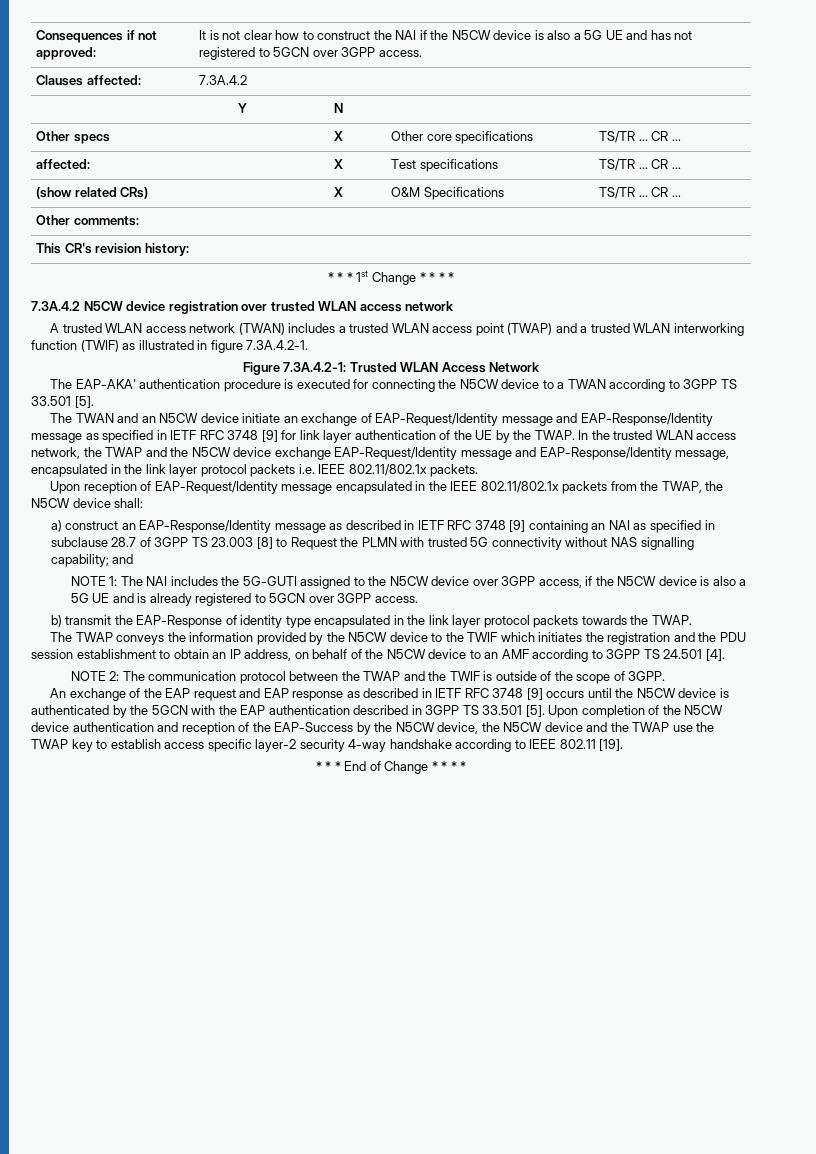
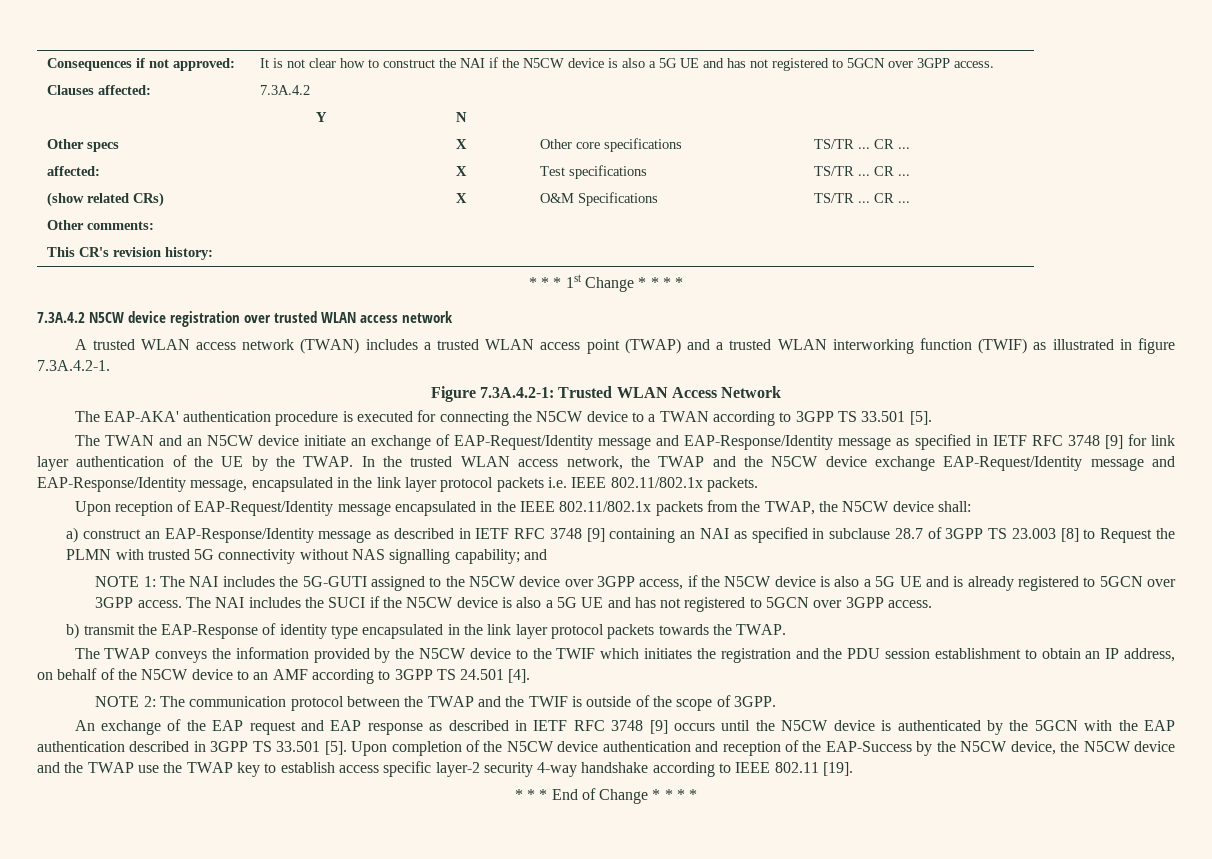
(418, 599) none -> [186,596,933,612] The NAI includes the SUCI if the N5CW device is also a 5G UE and has not registered to 5GCN over 3GPP access.

